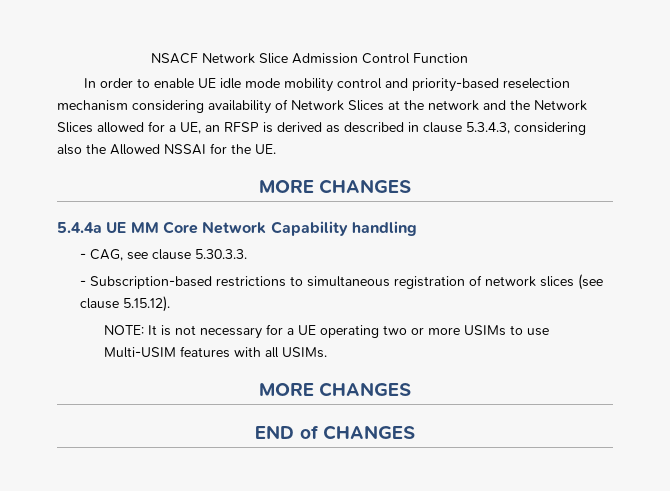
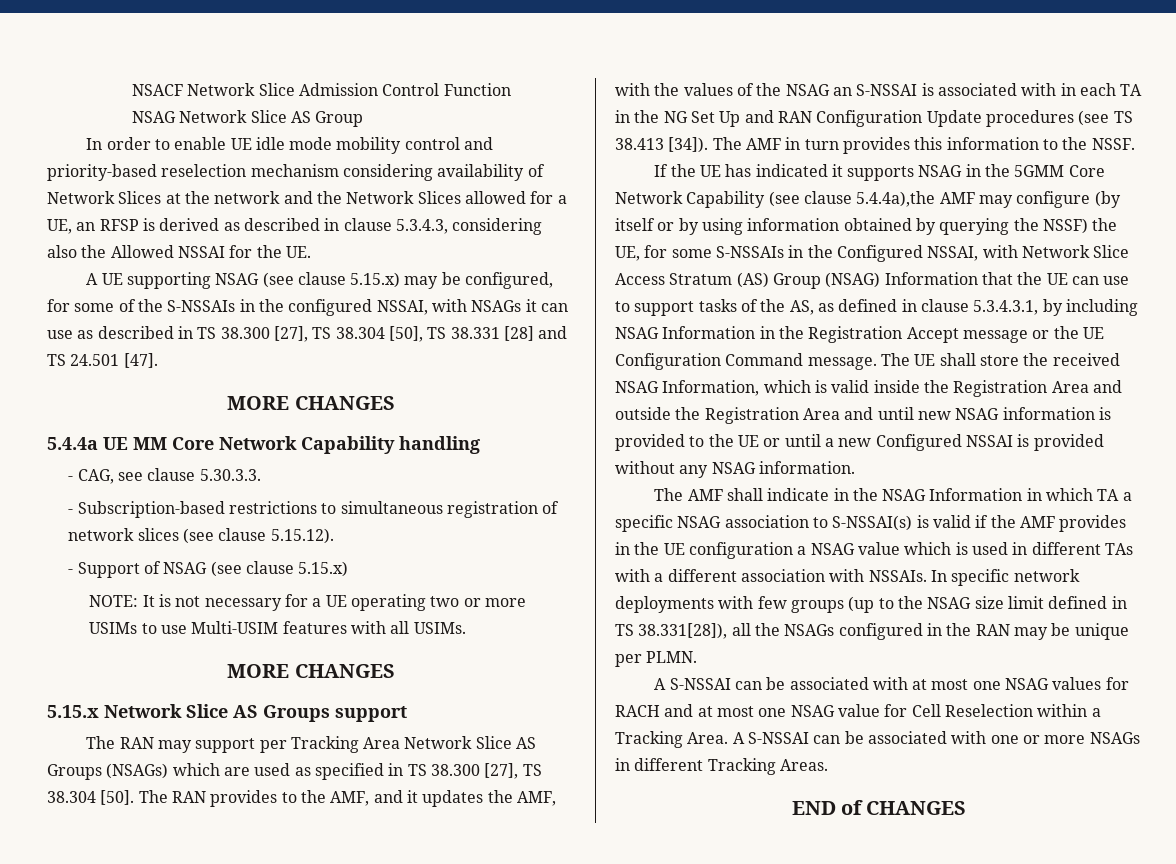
(468, 58) none -> [131,110,364,127] // NSAG Network Slice AS Group
(276, 149) none -> [86,272,554,289] [47,299,568,316] [47,326,568,342] [47,353,158,368] // A UE supporting NSAG (see clause 5.15.x) may be configured, for some of the S-NSSAIs in the configured NSSAI, with NSAGs it can use as described in TS 38.300 [27], TS 38.304 [50], TS 38.331 [28] and TS 24.501 [47].
(171, 304) none -> [68,561,349,578] // - Support of NSAG (see clause 5.15.x)
(412, 389) none -> [47,704,407,722] [86,736,537,753] [47,763,542,780] [47,790,556,807] [615,83,1143,96] [615,110,1133,127] [615,137,1135,154] [654,164,1105,181] [615,191,1121,208] [615,218,1118,235] [615,245,1130,262] [615,272,1130,289] [615,299,1138,316] [615,326,1104,343] [615,353,1120,370] [615,380,1122,397] [615,407,1111,424] [615,434,1104,451] [615,461,855,478] [654,488,1132,501] [615,515,1127,532] [615,542,1133,559] [615,569,1080,586] [615,596,1127,613] [615,623,1129,640] [615,651,698,667] [654,677,1129,690] [615,704,1101,717] [615,731,1140,748] [615,758,828,775] // 5.15.x Network Slice AS Groups support // The RAN may support per Tracking Area Network Slice AS Groups (NSAGs) which are used as specified in TS 38.300 [27], TS 38.304 [50]. The RAN provides to the AMF, and it updates the AMF, with the values of the NSAG an S-NSSAI is associated with in each TA in the NG Set Up and RAN Configuration Update procedures (see TS 38.413 [34]). The AMF in turn provides this information to the NSSF. // If the UE has indicated it supports NSAG in the 5GMM Core Network Capability (see clause 5.4.4a),the AMF may configure (by itself or by using information obtained by querying the NSSF) the UE, for some S-NSSAIs in the Configured NSSAI, with Network Slice Access Stratum (AS) Group (NSAG) Information that the UE can use to support tasks of the AS, as defined in clause 5.3.4.3.1, by including NSAG Information in the Registration Accept message or the UE Configuration Command message. The UE shall store the received NSAG Information, which is valid inside the Registration Area and outside the Registration Area and until new NSAG information is provided to the UE or until a new Configured NSSAI is provided without any NSAG information. // The AMF shall indicate in the NSAG Information in which TA a specific NSAG association to S-NSSAI(s) is valid if the AMF provides in the UE configuration a NSAG value which is used in different TAs with a different association with NSSAIs. In specific network deployments with few groups (up to the NSAG size limit defined in TS 38.331[28]), all the NSAGs configured in the RAN may be unique per PLMN. // A S-NSSAI can be associated with at most one NSAG values for RACH and at most one NSAG value for Cell Reselection within a Tracking Area. A S-NSSAI can be associated with one or more NSAGs in different Tracking Areas.

